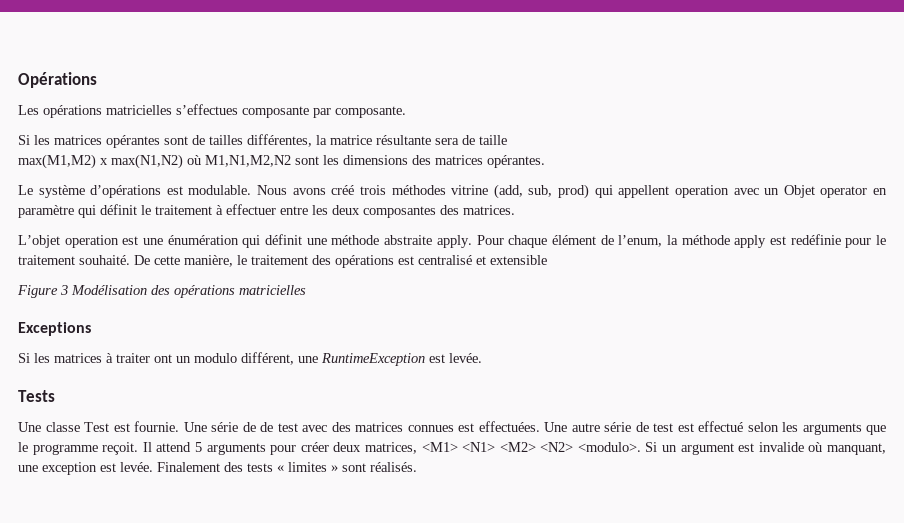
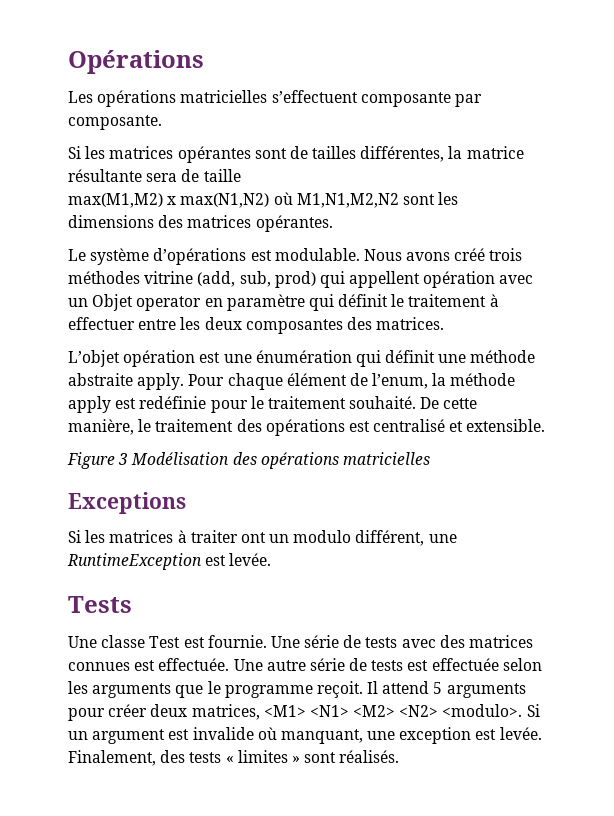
[176,104,238,115] s’effectues -> [271,90,358,103] s’effectuent
[674,185,729,198] operation -> [423,271,496,288] opération
[64,235,119,248] operation -> [123,350,196,367] opération
[490,255,547,265] extensible -> [466,419,546,432] extensible.
[260,422,298,432] de test -> [365,637,398,648] tests
[478,421,540,432] effectuées. -> [158,658,230,671] effectuée.
[653,421,743,432] test est effectué -> [371,658,499,671] tests est effectuée
[157,462,220,472] Finalement -> [68,750,156,766] Finalement,

